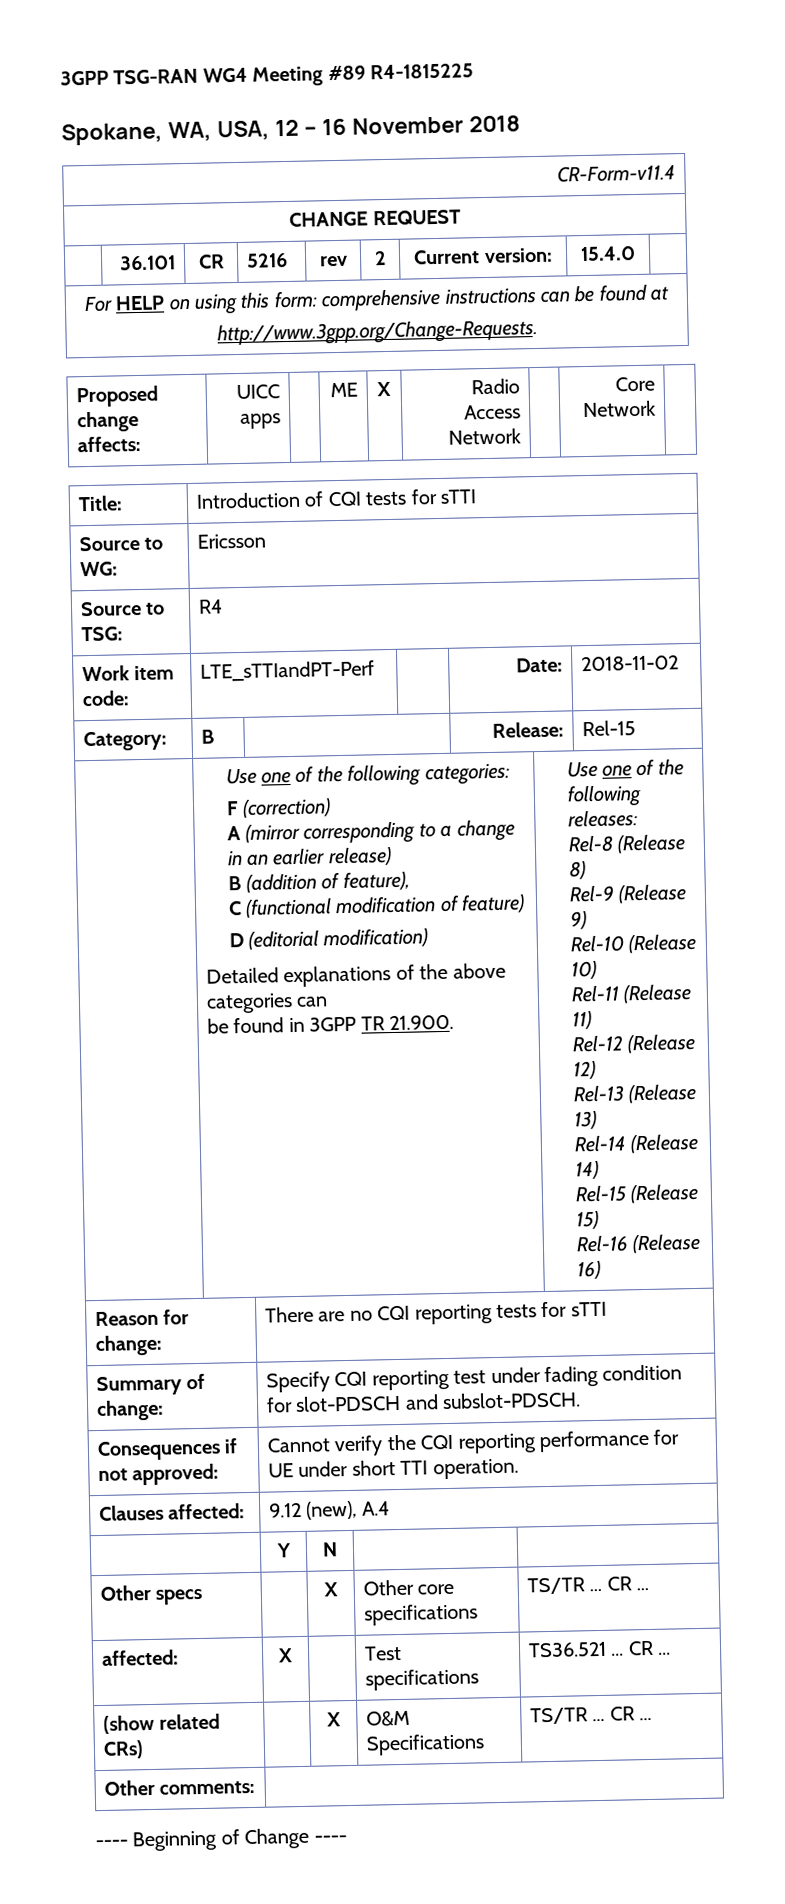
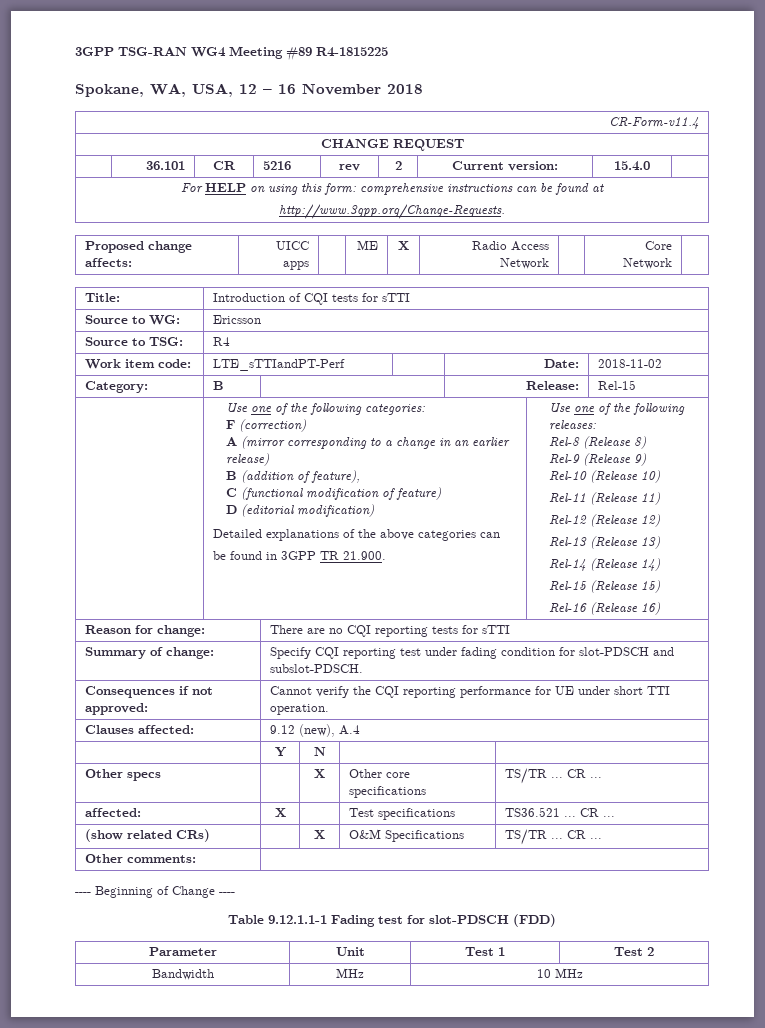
(347, 1839) none -> [228,914,556,927] [148,947,217,956] [335,947,365,956] [465,947,505,956] [614,947,654,956] [151,969,214,980] [336,968,364,978] [536,968,583,978] // Table 9.12.1.1-1 Fading test for slot-PDSCH (FDD) // Parameter | Unit | Test 1 | Test 2 // Bandwidth | MHz | 10 MHz

